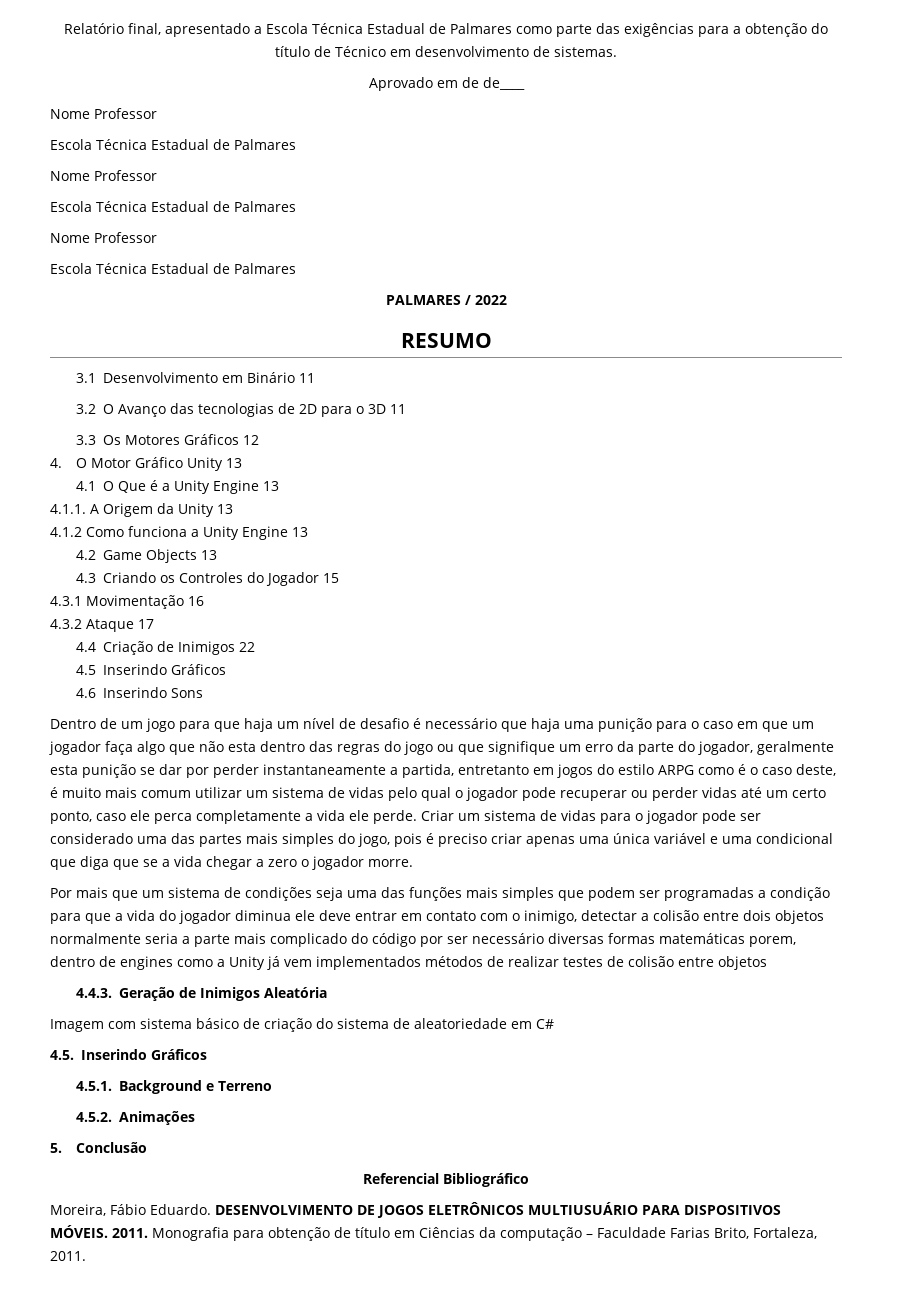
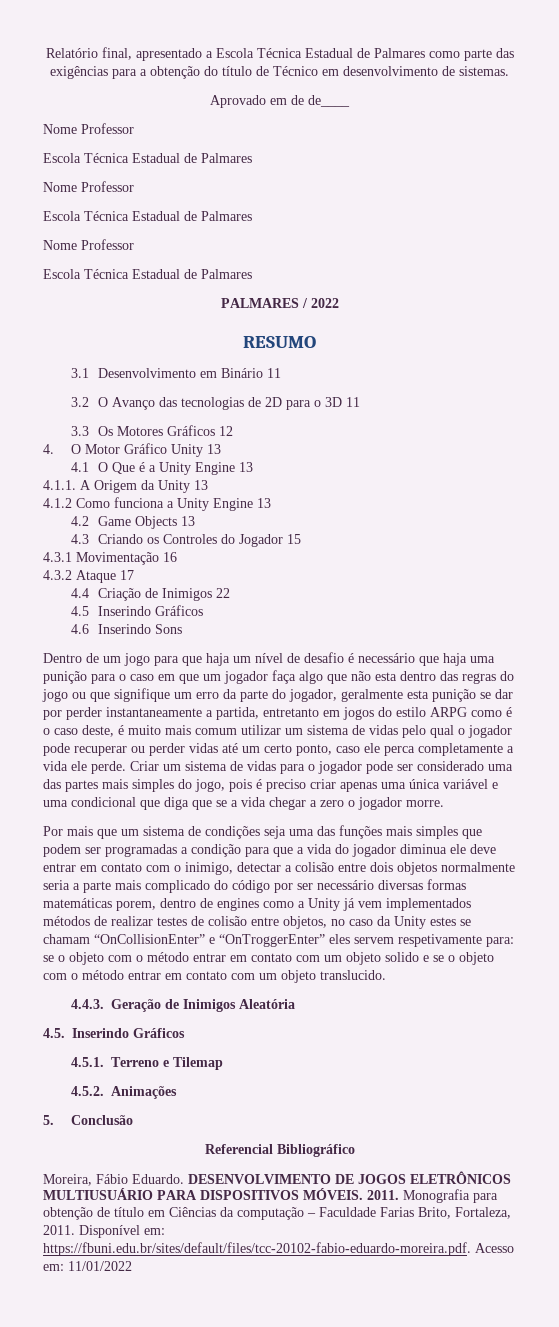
[718,956,767,970] objetos -> [283,916,471,929] [43,934,514,947] [43,952,494,965] [43,970,386,983] objetos, no caso da Unity estes se chamam “OnCollisionEnter” e “OnTroggerEnter” eles servem respetivamente para: se o objeto com o método entrar em contato com um objeto solido e se o objeto com o método entrar em contato com um objeto translucido.
[50,1018,554,1032] // Imagem com sistema básico de criação do sistema de aleatoriedade em C# -> (295, 1004) none
[119,1080,273,1094] Background e Terreno -> [110,1057,223,1070] Terreno e Tilemap
(86, 1256) none -> [79,1225,165,1238] [43,1242,514,1256] [43,1261,132,1271] Disponível em: https://fbuni.edu.br/sites/default/files/tcc-20102-fabio-eduardo-moreira.pdf. Acesso em: 11/01/2022

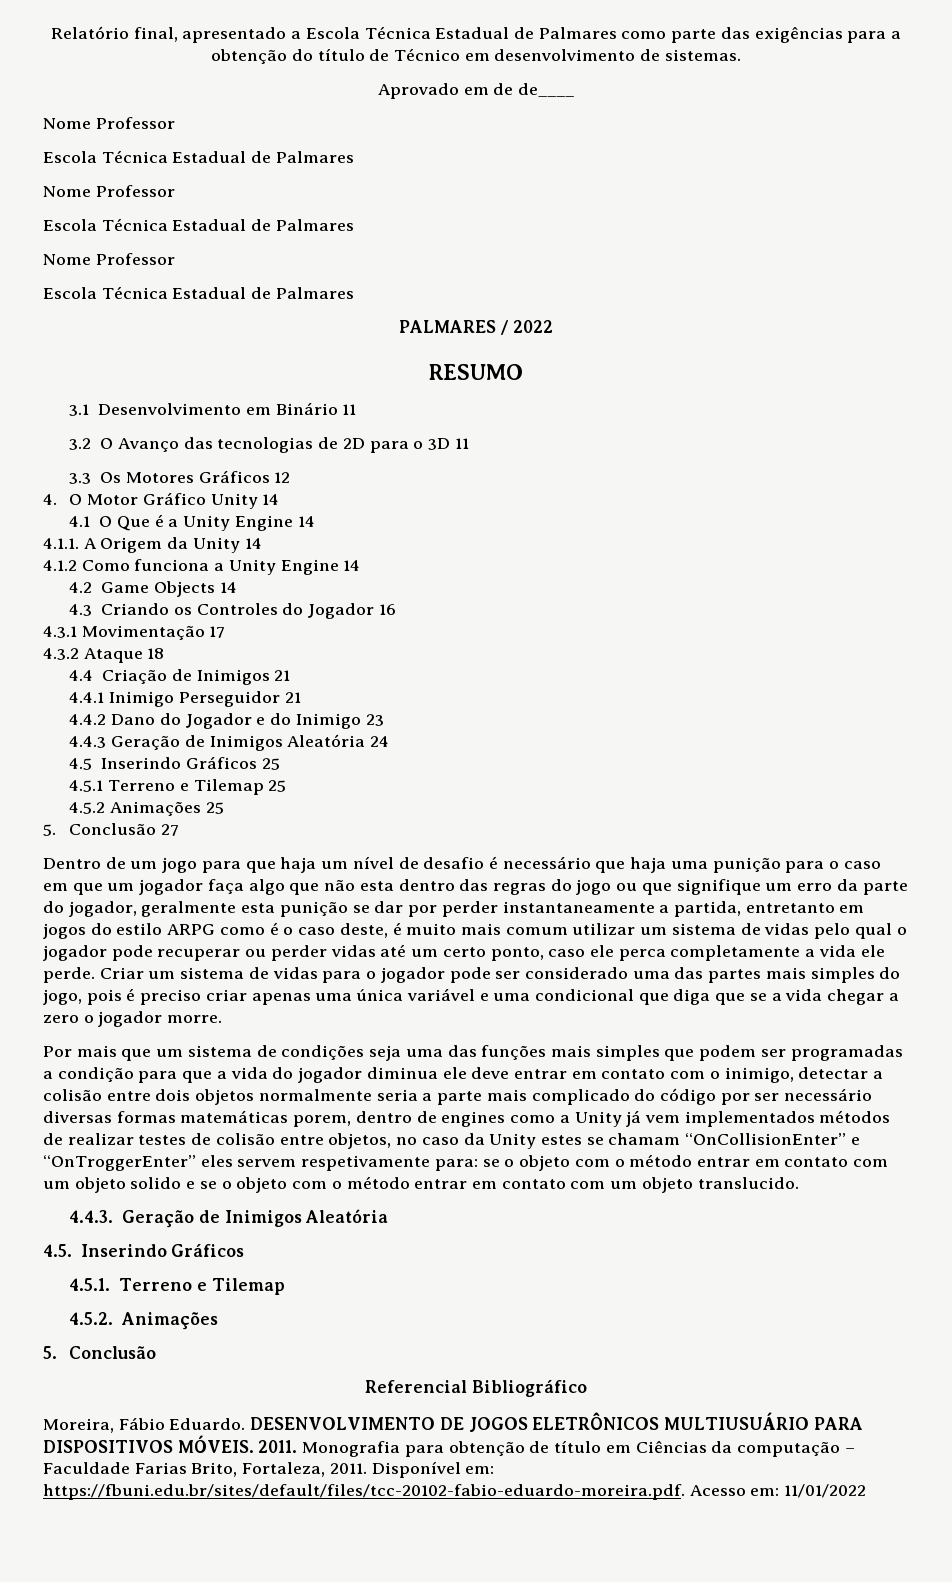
[206,444,221,454] 13 -> [262,494,280,505] 14
[239,462,254,472] 13 -> [297,516,315,527] 14
[194,480,208,490] 13 -> [244,538,262,549] 14
[257,498,271,508] 13 -> [343,560,361,571] 14
[181,516,196,526] 13 -> [219,582,237,593] 14
[287,534,302,544] 15 -> [378,604,396,615] 16
[163,552,177,562] 16 -> [209,626,226,638] 17
[120,570,134,580] 17 -> [147,648,165,659] 18
[216,588,231,598] [70,605,204,616] [70,624,183,634] 22 // 4.5 Inserindo Gráficos // 4.6 Inserindo Sons -> [274,670,291,681] [69,691,301,707] [69,713,384,729] [69,734,390,751] [69,756,280,770] [69,779,287,795] [69,801,224,816] [43,823,180,836] 21 // 4.4.1 Inimigo Perseguidor 21 // 4.4.2 Dano do Jogador e do Inimigo 23 // 4.4.3 Geração de Inimigos Aleatória 24 // 4.5 Inserindo Gráficos 25 // 4.5.1 Terreno e Tilemap 25 // 4.5.2 Animações 25 // 5. Conclusão 27

